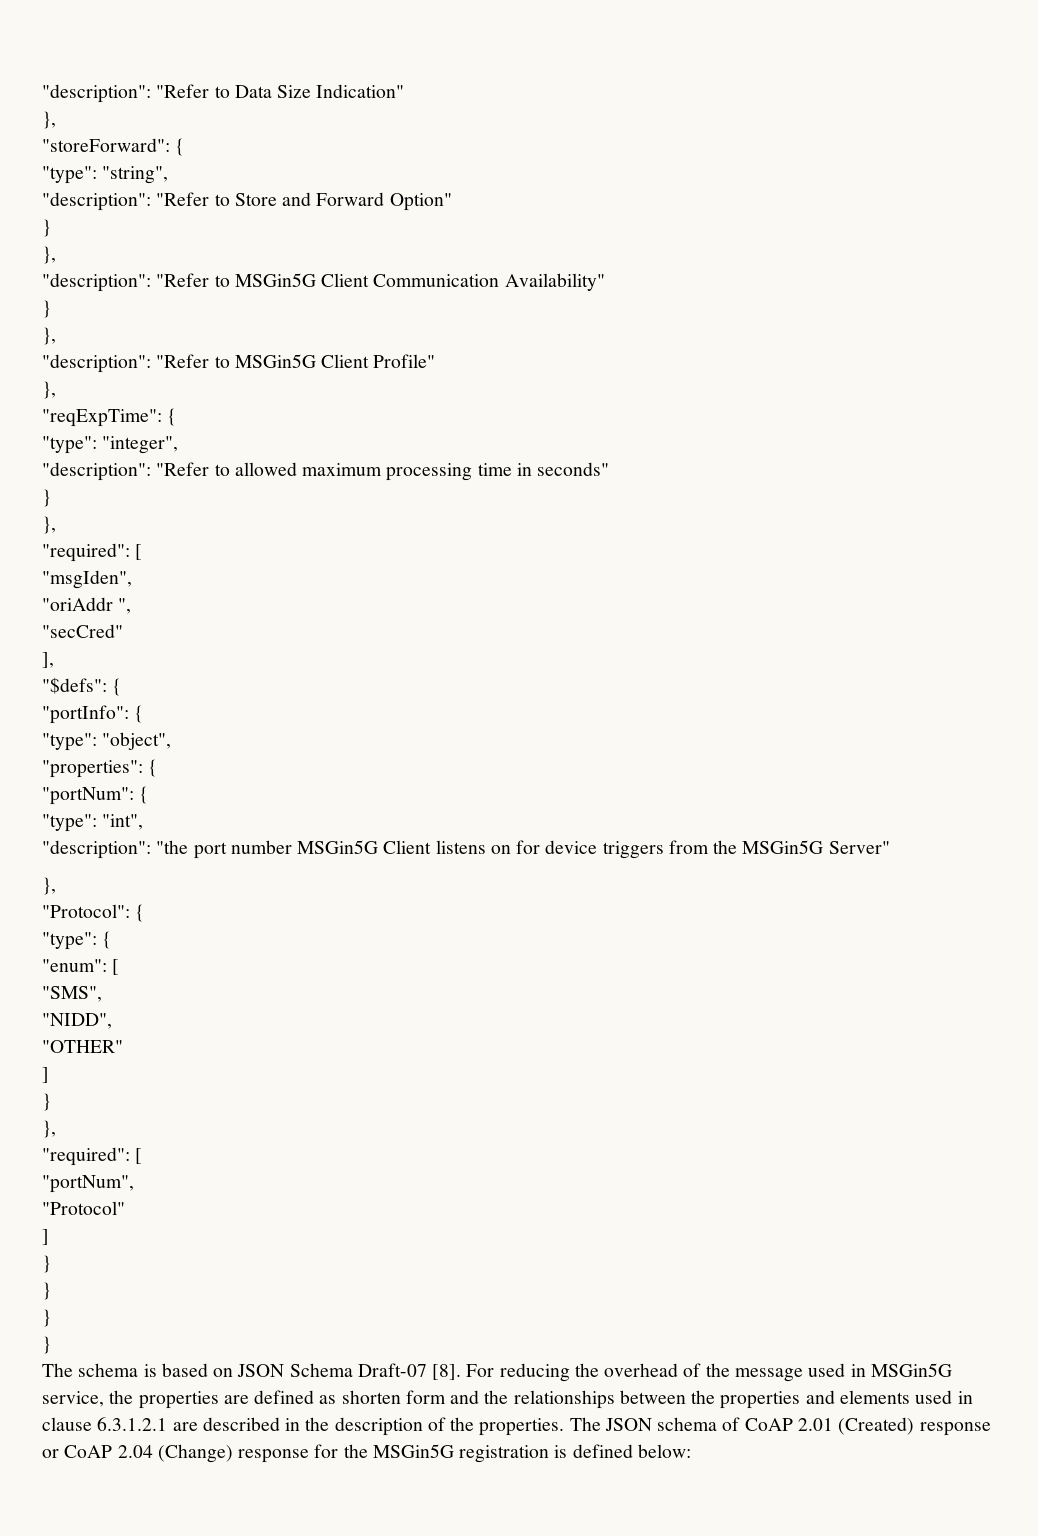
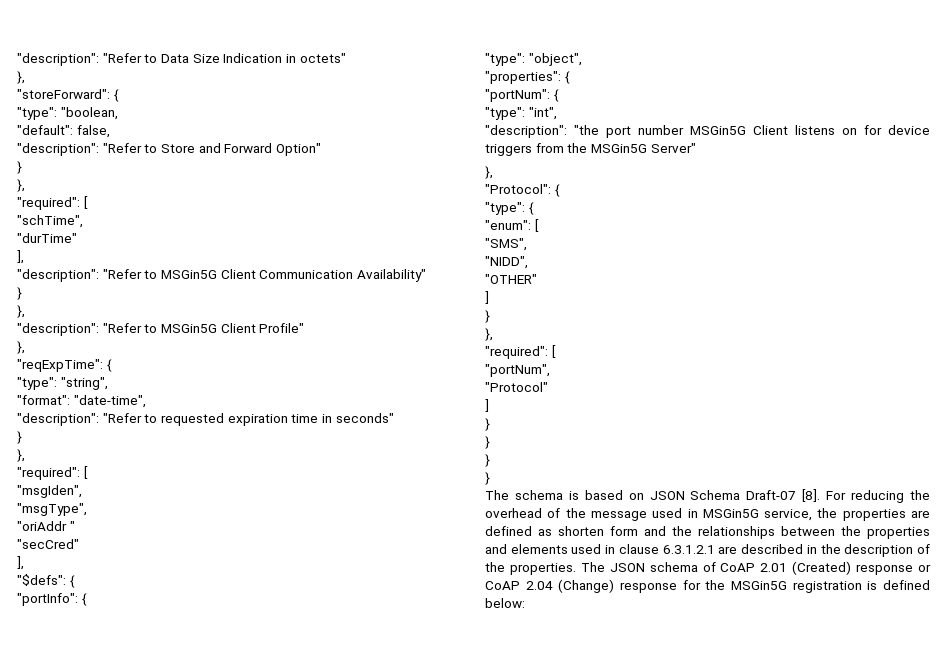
[316,84,405,98] Indication" -> [223,53,346,63] Indication in octets"
[102,166,169,184] "string", -> [60,107,118,120] [17,125,110,138] "boolean, // "default": false,
(56, 255) none -> [17,196,88,210] [17,215,83,228] [17,233,77,243] [17,250,24,264] // "required": [ // "schTime", // "durTime" // ],
[102,436,179,454] [42,462,473,481] "integer", // "description": "Refer to allowed maximum processing -> [60,377,108,390] [17,395,146,408] [17,413,288,426] "string", // "format": "date-time", // "description": "Refer to requested expiration
(132, 579) none -> [17,503,87,516] // "msgType",
[118,598,132,614] ", -> [69,521,75,531] "

